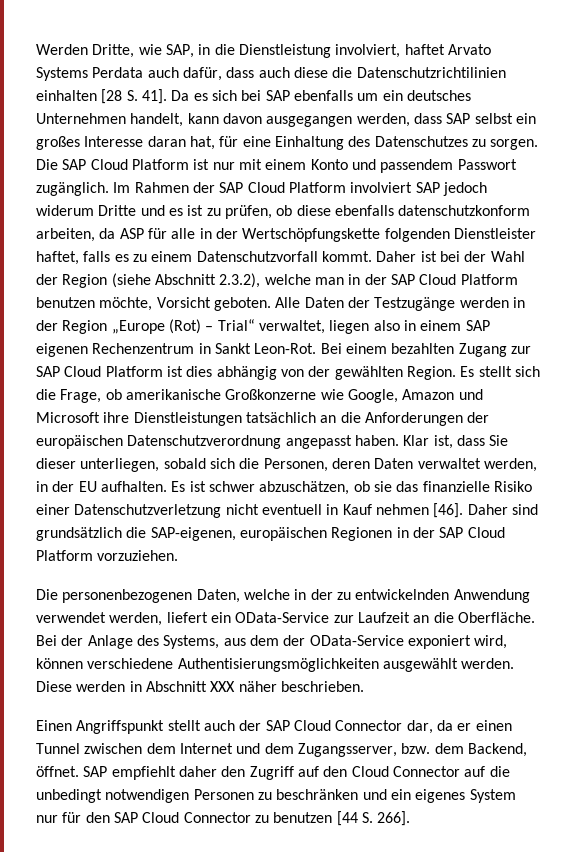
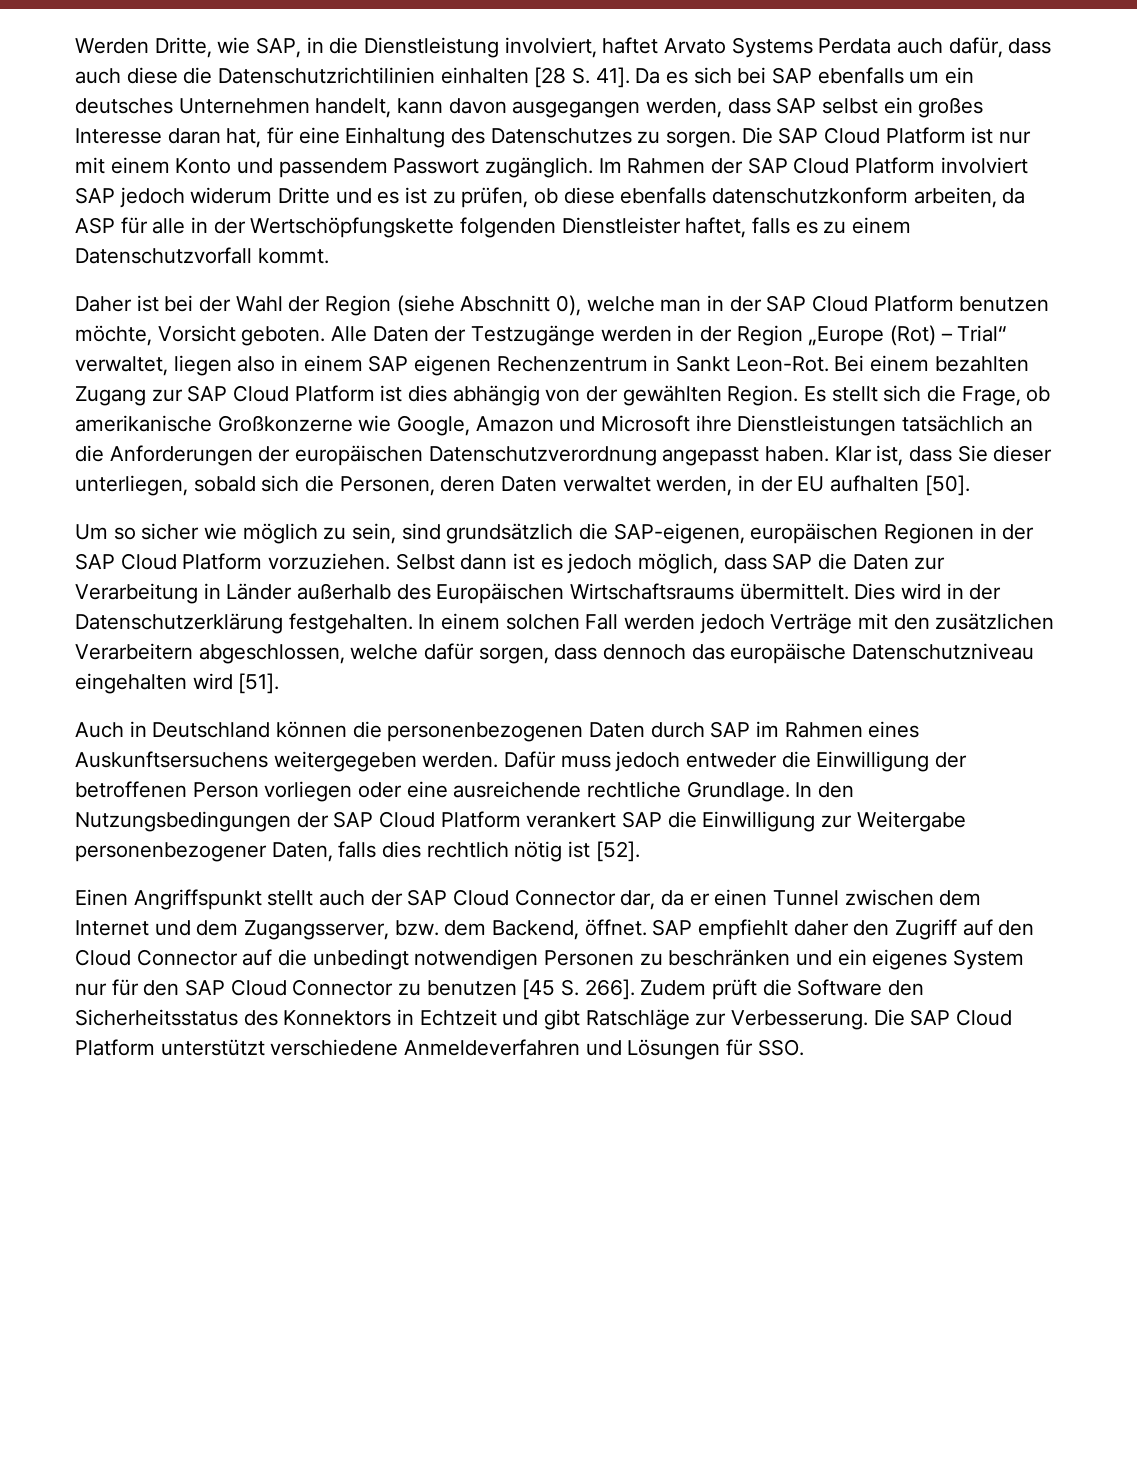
(372, 256) none -> (329, 256) //
[219,273,261,288] 2.3.2), -> [556,295,582,316] 0),
[100,481,532,495] [36,503,508,518] aufhalten. Es ist schwer abzuschätzen, ob sie das finanzielle Risiko einer Datenschutzverletzung nicht eventuell in Kauf nehmen [46]. Daher -> [830,475,970,496] [75,523,397,544] aufhalten [50]. // Um so sicher wie möglich zu sein,
[36,589,530,603] [36,612,535,626] [36,635,508,649] [36,658,515,672] [36,681,364,692] // Die personenbezogenen Daten, welche in der zu entwickelnden Anwendung verwendet werden, liefert ein OData-Service zur Laufzeit an die Oberfläche. Bei der Anlage des Systems, aus dem der OData-Service exponiert wird, können verschiedene Authentisierungsmöglichkeiten ausgewählt werden. Diese werden in Abschnitt XXX näher beschrieben. -> [395,553,946,574] [75,583,1002,604] [75,613,1055,634] [75,643,1035,664] [75,673,280,694] [75,721,920,742] [75,751,968,772] [75,781,855,802] [75,811,966,832] [75,841,640,862] Selbst dann ist es jedoch möglich, dass SAP die Daten zur Verarbeitung in Länder außerhalb des Europäischen Wirtschaftsraums übermittelt. Dies wird in der Datenschutzerklärung festgehalten. In einem solchen Fall werden jedoch Verträge mit den zusätzlichen Verarbeitern abgeschlossen, welche dafür sorgen, dass dennoch das europäische Datenschutzniveau eingehalten wird [51]. // Auch in Deutschland können die personenbezogenen Daten durch SAP im Rahmen eines Auskunftsersuchens weitergegeben werden. Dafür muss jedoch entweder die Einwilligung der betroffenen Person vorliegen oder eine ausreichende rechtliche Grundlage. In den Nutzungsbedingungen der SAP Cloud Platform verankert SAP die Einwilligung zur Weitergabe personenbezogener Daten, falls dies rechtlich nötig ist [52].
[336,811,358,826] [44 -> [522,979,556,1000] [45
(411, 818) none -> [640,979,925,1000] [75,1009,1013,1030] [75,1039,804,1060] Zudem prüft die Software den Sicherheitsstatus des Konnektors in Echtzeit und gibt Ratschläge zur Verbesserung. Die SAP Cloud Platform unterstützt verschiedene Anmeldeverfahren und Lösungen für SSO.

